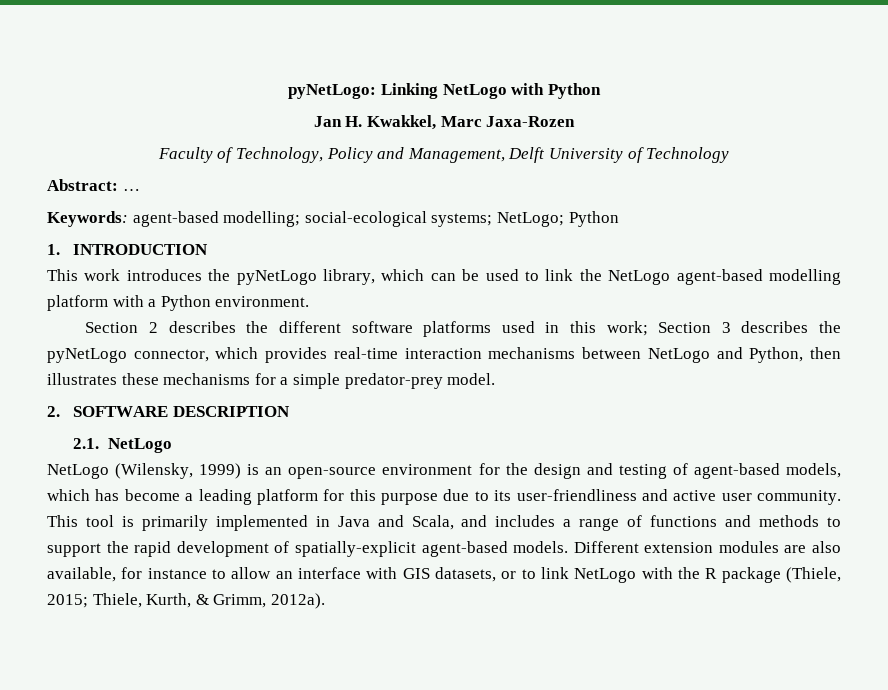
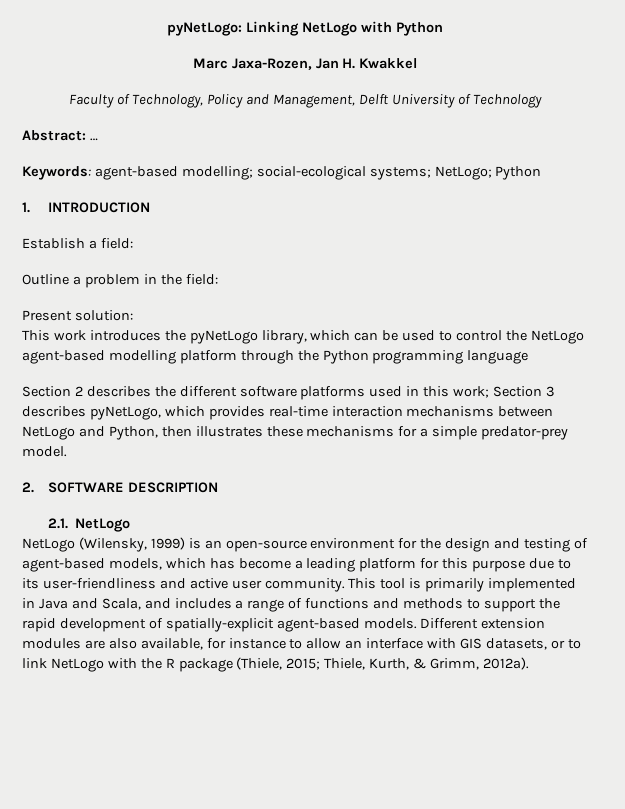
[313,115,576,130] Jan H. Kwakkel, Marc Jaxa-Rozen -> [192,58,418,70] Marc Jaxa-Rozen, Jan H. Kwakkel
(209, 249) none -> [22,238,133,249] [22,274,218,288] [22,310,133,321] // Establish a field: // Outline a problem in the field: // Present solution:
[545,269,574,281] link -> [456,330,503,341] control
[112,295,310,311] with a Python environment. -> [240,350,529,364] through the Python programming language
[818,321,841,333] [47,348,209,363] the pyNetLogo connector, -> [89,406,161,420] pyNetLogo,

